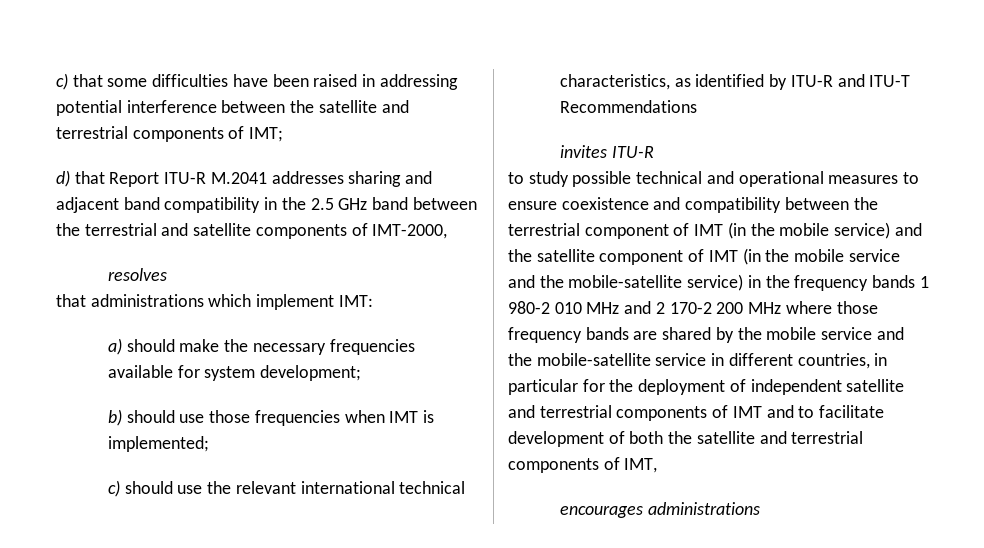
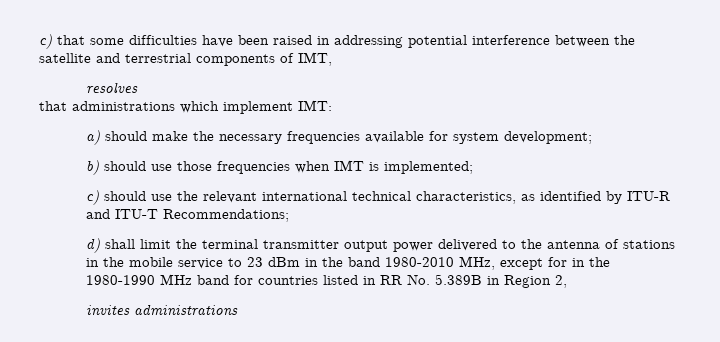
[249,127,284,142] [56,170,433,187] [56,197,477,213] [56,223,448,239] IMT; // d) that Report ITU-R M.2041 addresses sharing and adjacent band compatibility in the 2.5 GHz band between the terrestrial and satellite components of IMT-2000, -> [298,52,332,66] IMT,
[559,100,697,113] [559,145,654,158] [508,171,920,187] [508,197,878,213] [508,222,922,239] [508,248,900,265] [508,274,929,291] [508,301,878,314] [508,327,904,343] [508,353,888,369] [508,379,905,395] [508,405,885,421] [508,431,864,447] [508,457,658,473] [559,506,643,518] Recommendations // invites ITU-R // to study possible technical and operational measures to ensure coexistence and compatibility between the terrestrial component of IMT (in the mobile service) and the satellite component of IMT (in the mobile service and the mobile-satellite service) in the frequency bands 1 980-2 010 MHz and 2 170-2 200 MHz where those frequency bands are shared by the mobile service and the mobile-satellite service in different countries, in particular for the deployment of independent satellite and terrestrial components of IMT and to facilitate development of both the satellite and terrestrial components of IMT, // encourages -> [162,209,289,222] [85,238,675,253] [85,256,610,270] [85,274,567,288] [85,305,130,316] Recommendations; // d) shall limit the terminal transmitter output power delivered to the antenna of stations in the mobile service to 23 dBm in the band 1980-2010 MHz, except for in the 1980-1990 MHz band for countries listed in RR No. 5.389B in Region 2, // invites

